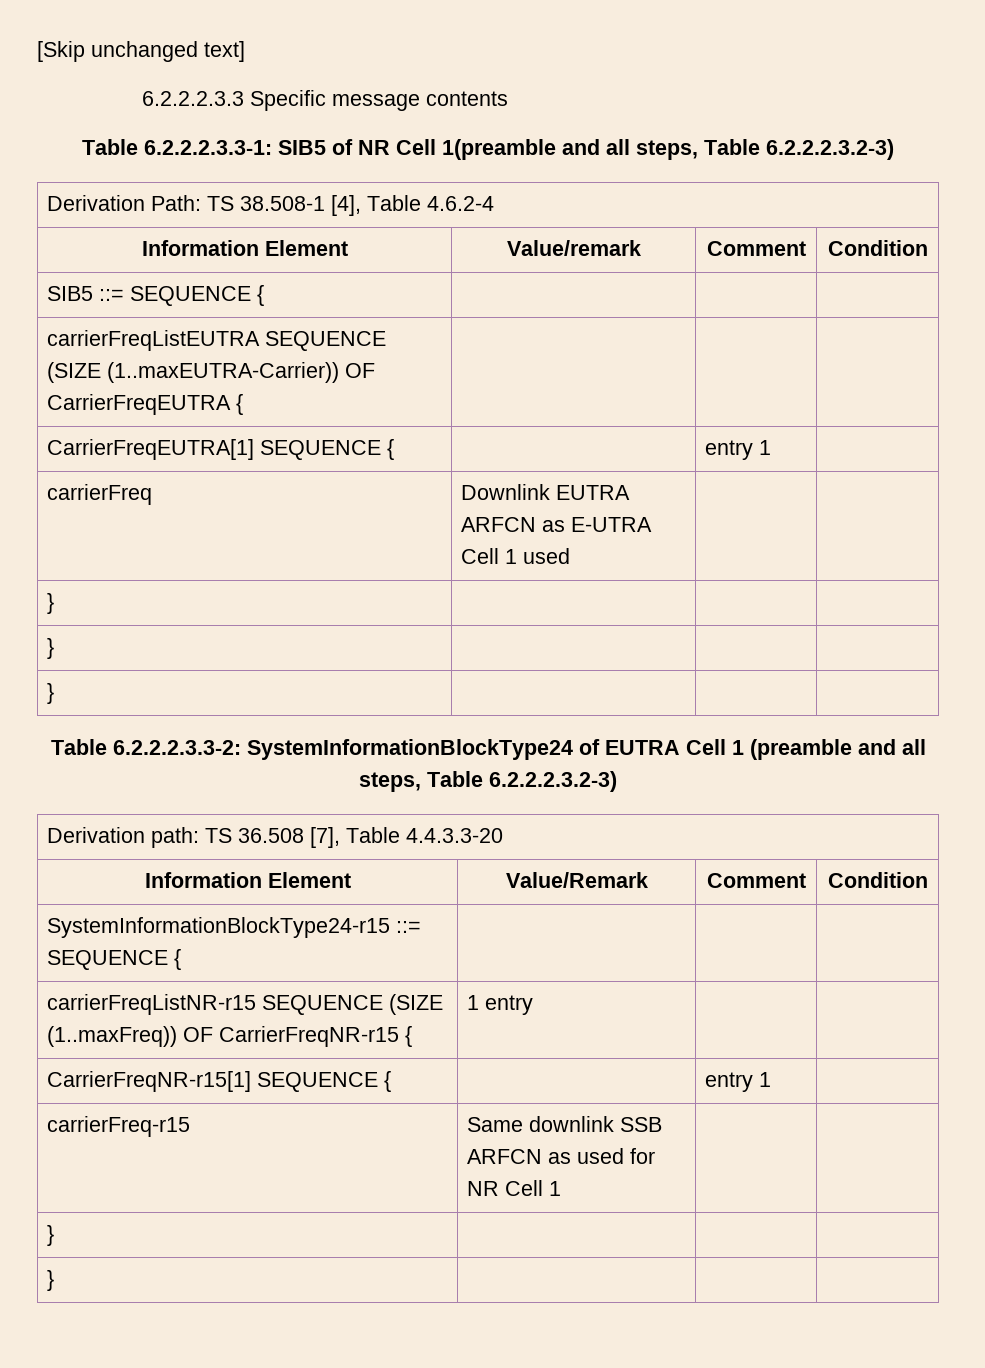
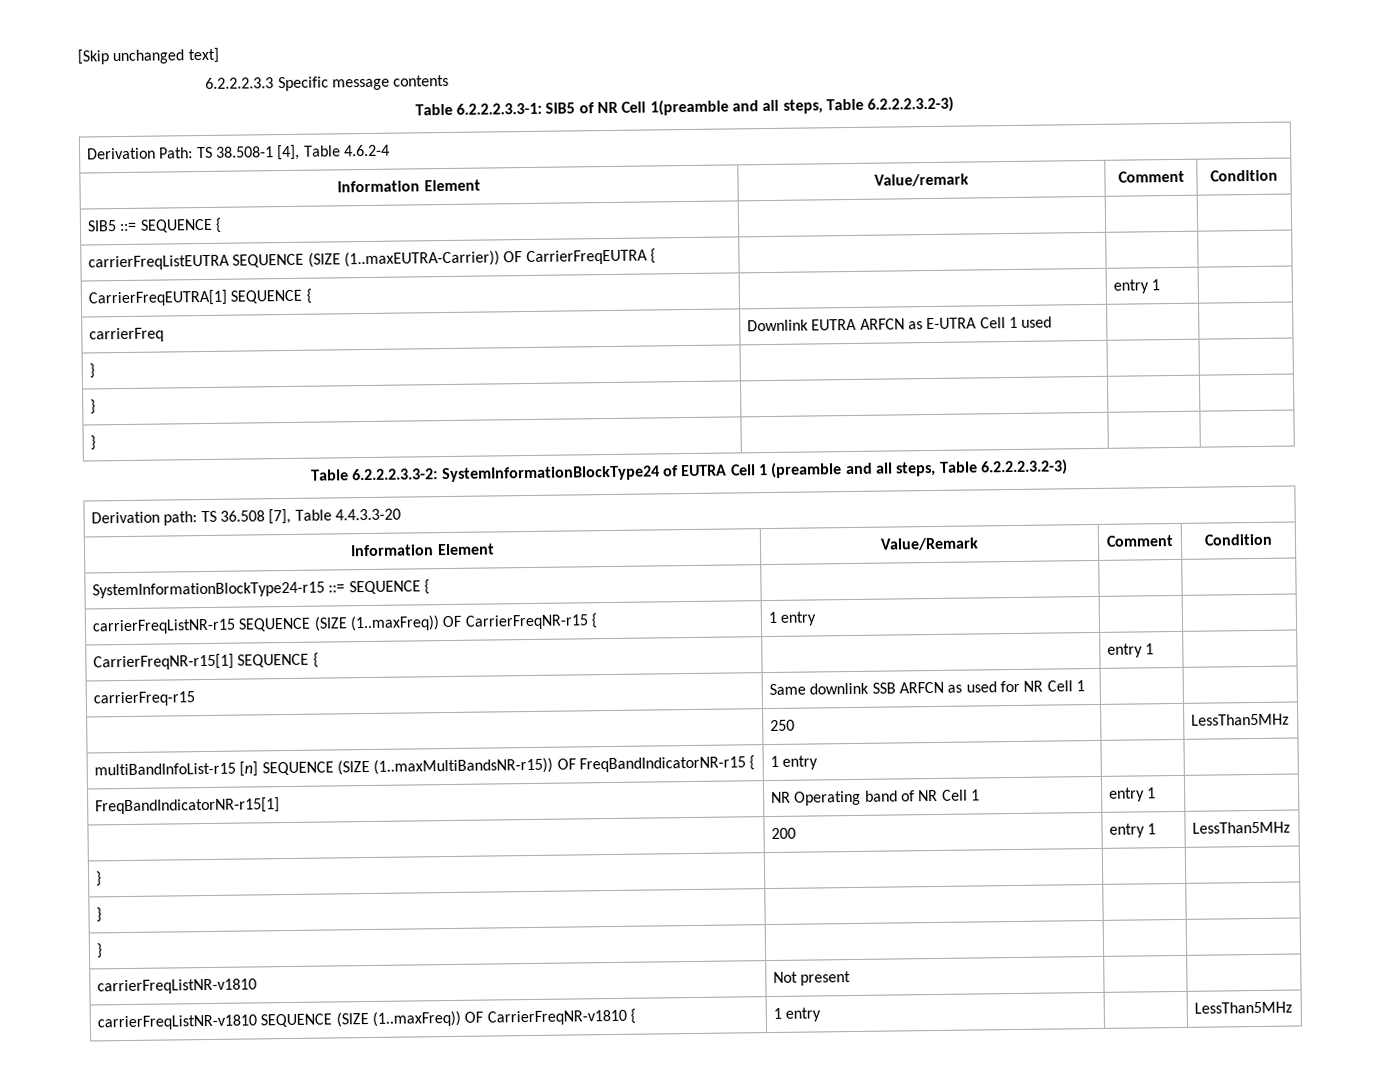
[47,1225,55,1246] [47,1270,55,1291] } | | | // } | | | -> [769,719,795,732] [1190,713,1289,726] [93,755,756,777] [769,755,819,770] [94,797,280,815] [770,789,980,806] [1108,787,1157,802] [770,827,796,840] [1108,823,1157,838] [1191,821,1290,834] [94,871,102,887] [95,907,102,923] [95,943,103,959] [96,978,257,995] [772,971,852,986] [96,1008,636,1031] [772,1007,822,1022] [1193,1001,1292,1014] | 250 | | LessThan5MHz // multiBandInfoList-r15 [n] SEQUENCE (SIZE (1..maxMultiBandsNR-r15)) OF FreqBandIndicatorNR-r15 { | 1 entry | | // FreqBandIndicatorNR-r15[1] | NR Operating band of NR Cell 1 | entry 1 | // | 200 | entry 1 | LessThan5MHz // } | | | // } | | | // } | | | // carrierFreqListNR-v1810 | Not present | | // carrierFreqListNR-v1810 SEQUENCE (SIZE (1..maxFreq)) OF CarrierFreqNR-v1810 { | 1 entry | | LessThan5MHz

